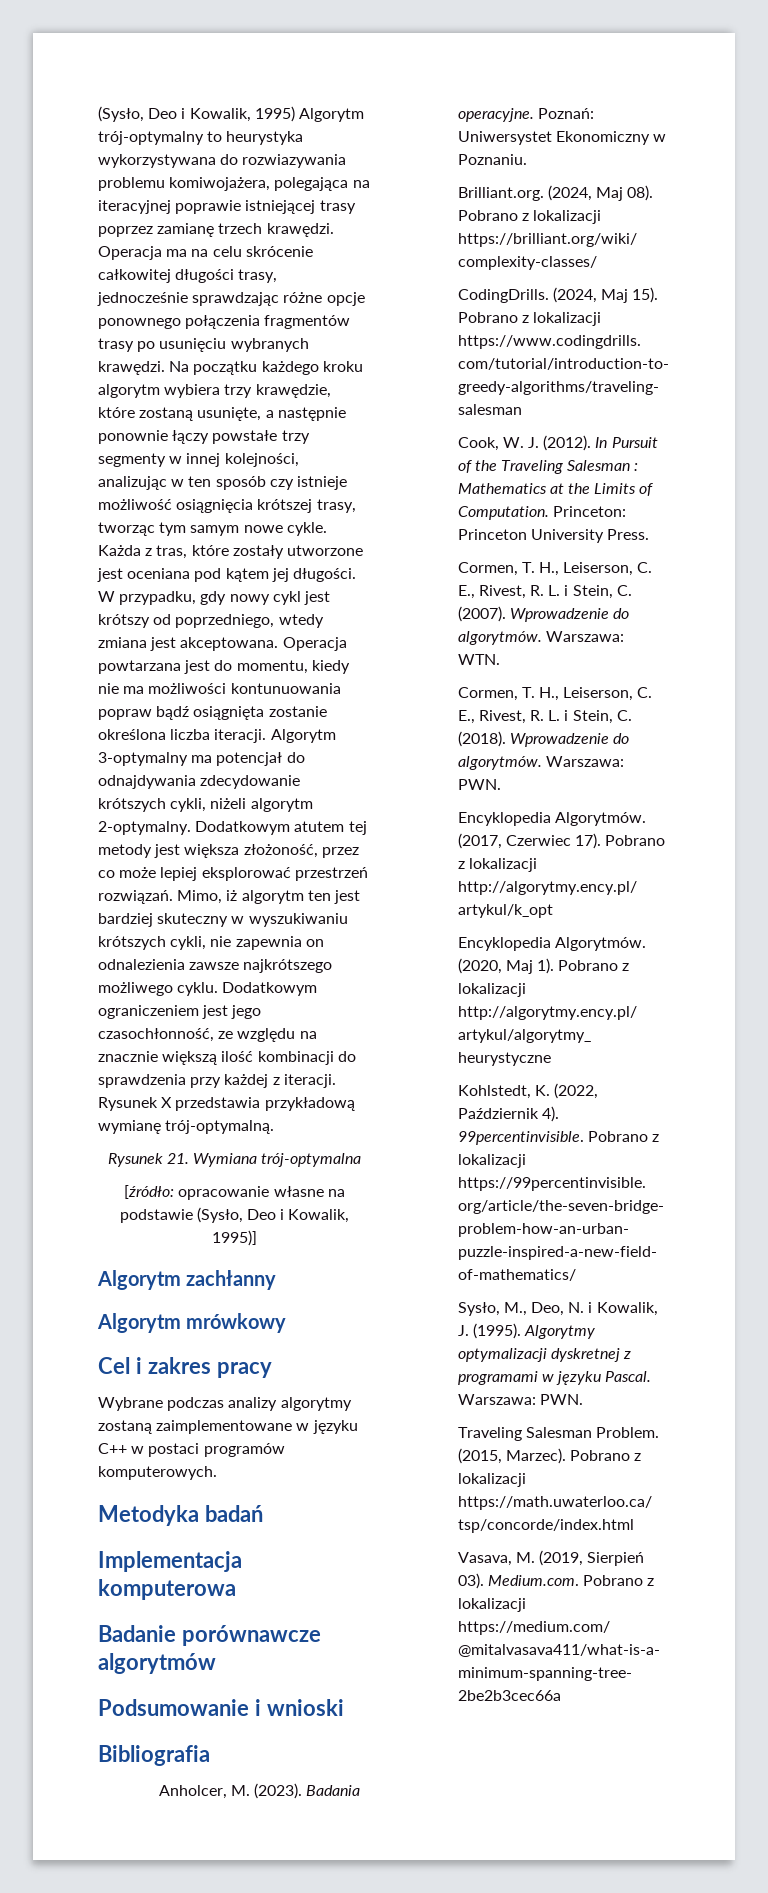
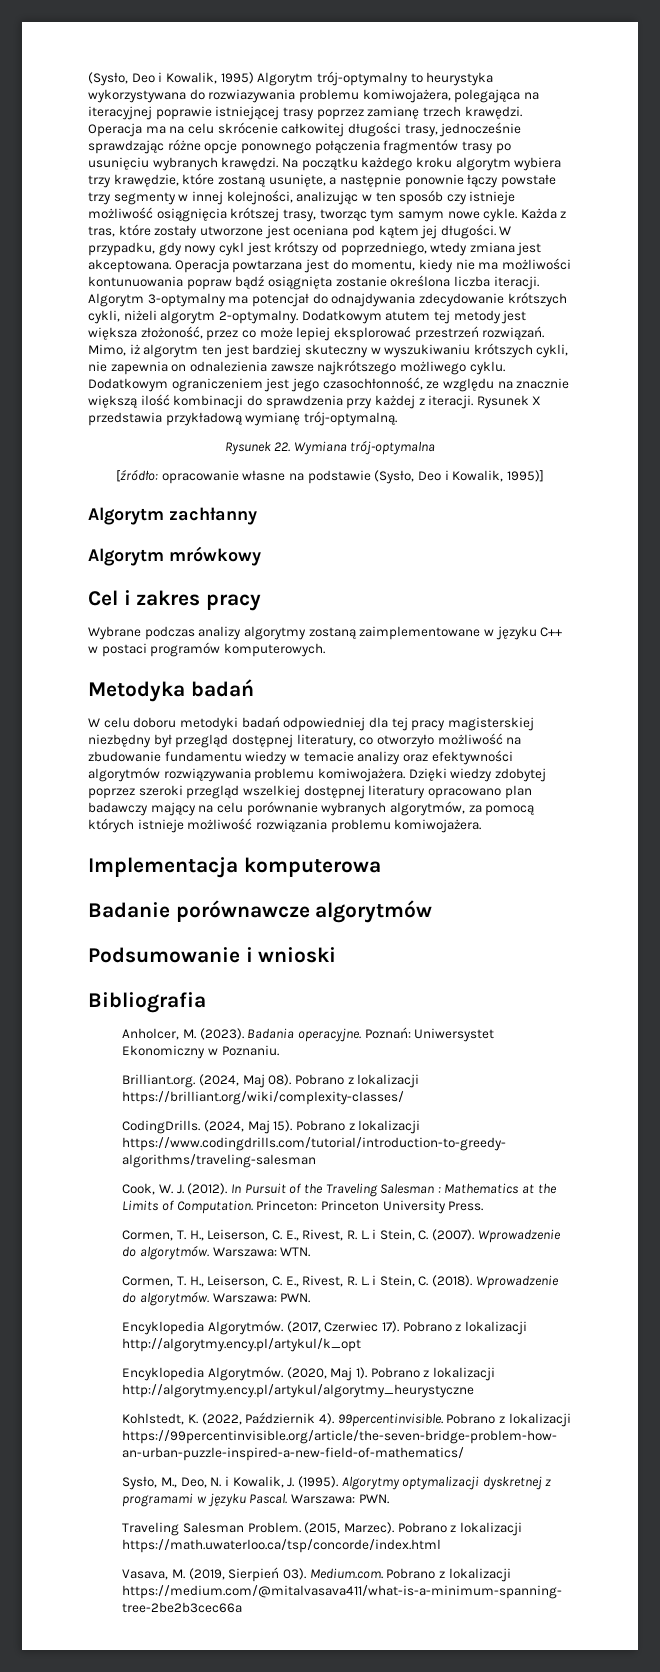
[166,1153,189,1164] 21. -> [274,442,291,452] 22.
(263, 1513) none -> [88,716,534,731] [88,733,522,748] [88,750,513,765] [88,767,546,782] [88,785,532,799] [88,801,536,816] [88,818,482,833] // W celu doboru metodyki badań odpowiedniej dla tej pracy magisterskiej niezbędny był przegląd dostępnej literatury, co otworzyło możliwość na zbudowanie fundamentu wiedzy w temacie analizy oraz efektywności algorytmów rozwiązywania problemu komiwojażera. Dzięki wiedzy zdobytej poprzez szeroki przegląd wszelkiej dostępnej literatury opracowano plan badawczy mający na celu porównanie wybranych algorytmów, za pomocą których istnieje możliwość rozwiązania problemu komiwojażera.

